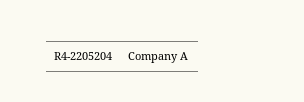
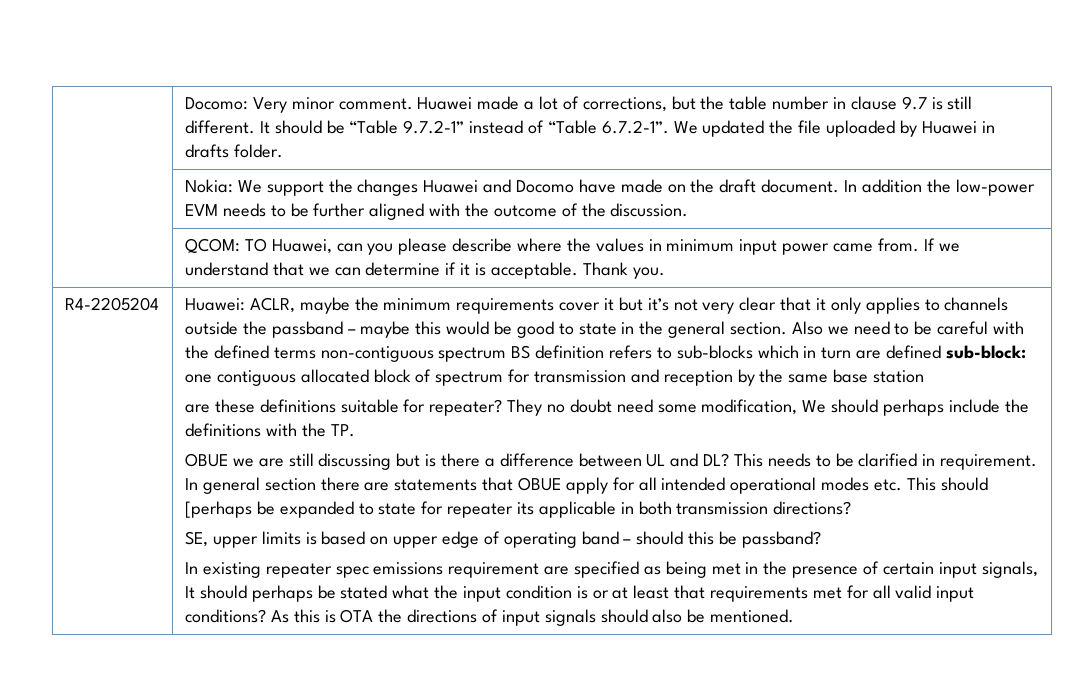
[53,52,112,60] [127,52,188,63] R4-2205204 | Company A -> [184,96,973,113] [184,120,995,137] [184,144,283,158] [184,179,1035,196] [184,203,689,220] [184,238,960,255] [184,262,665,279] [64,297,159,311] [184,297,1009,314] [184,321,1024,338] [184,345,1026,362] [184,369,924,386] [184,399,1029,416] [184,423,355,437] [184,453,1038,470] [184,477,988,494] [184,501,852,518] [184,531,821,548] [184,561,1038,578] [184,585,975,602] [184,609,795,626] | Docomo: Very minor comment. Huawei made a lot of corrections, but the table number in clause 9.7 is still different. It should be “Table 9.7.2-1” instead of “Table 6.7.2-1”. We updated the file uploaded by Huawei in drafts folder. // | Nokia: We support the changes Huawei and Docomo have made on the draft document. In addition the low-power EVM needs to be further aligned with the outcome of the discussion. // | QCOM: TO Huawei, can you please describe where the values in minimum input power came from. If we understand that we can determine if it is acceptable. Thank you. // R4-2205204 | Huawei: ACLR, maybe the minimum requirements cover it but it’s not very clear that it only applies to channels outside the passband – maybe this would be good to state in the general section. Also we need to be careful with the defined terms non-contiguous spectrum BS definition refers to sub-blocks which in turn are defined sub-block: one contiguous allocated block of spectrum for transmission and reception by the same base station // are these definitions suitable for repeater? They no doubt need some modification, We should perhaps include the definitions with the TP. // OBUE we are still discussing but is there a difference between UL and DL? This needs to be clarified in requirement. In general section there are statements that OBUE apply for all intended operational modes etc. This should [perhaps be expanded to state for repeater its applicable in both transmission directions? // SE, upper limits is based on upper edge of operating band – should this be passband? // In existing repeater spec emissions requirement are specified as being met in the presence of certain input signals, It should perhaps be stated what the input condition is or at least that requirements met for all valid input conditions? As this is OTA the directions of input signals should also be mentioned.

